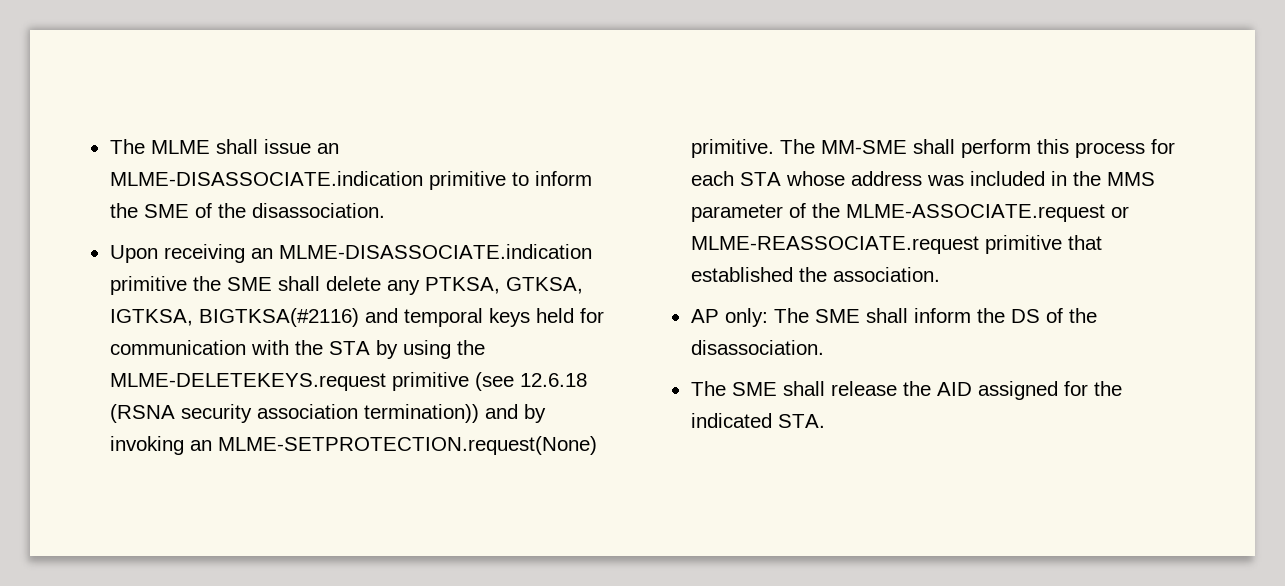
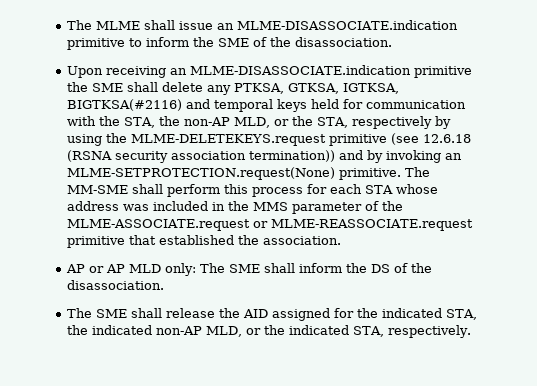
[328,341,370,355] STA -> [123,116,432,129] STA, the non-AP MLD, or the STA, respectively
(719, 316) none -> [88,264,161,273] or AP MLD
[777,414,825,428] STA. -> [445,309,477,320] [66,325,471,338] STA, the indicated non-AP MLD, or the indicated STA, respectively.

